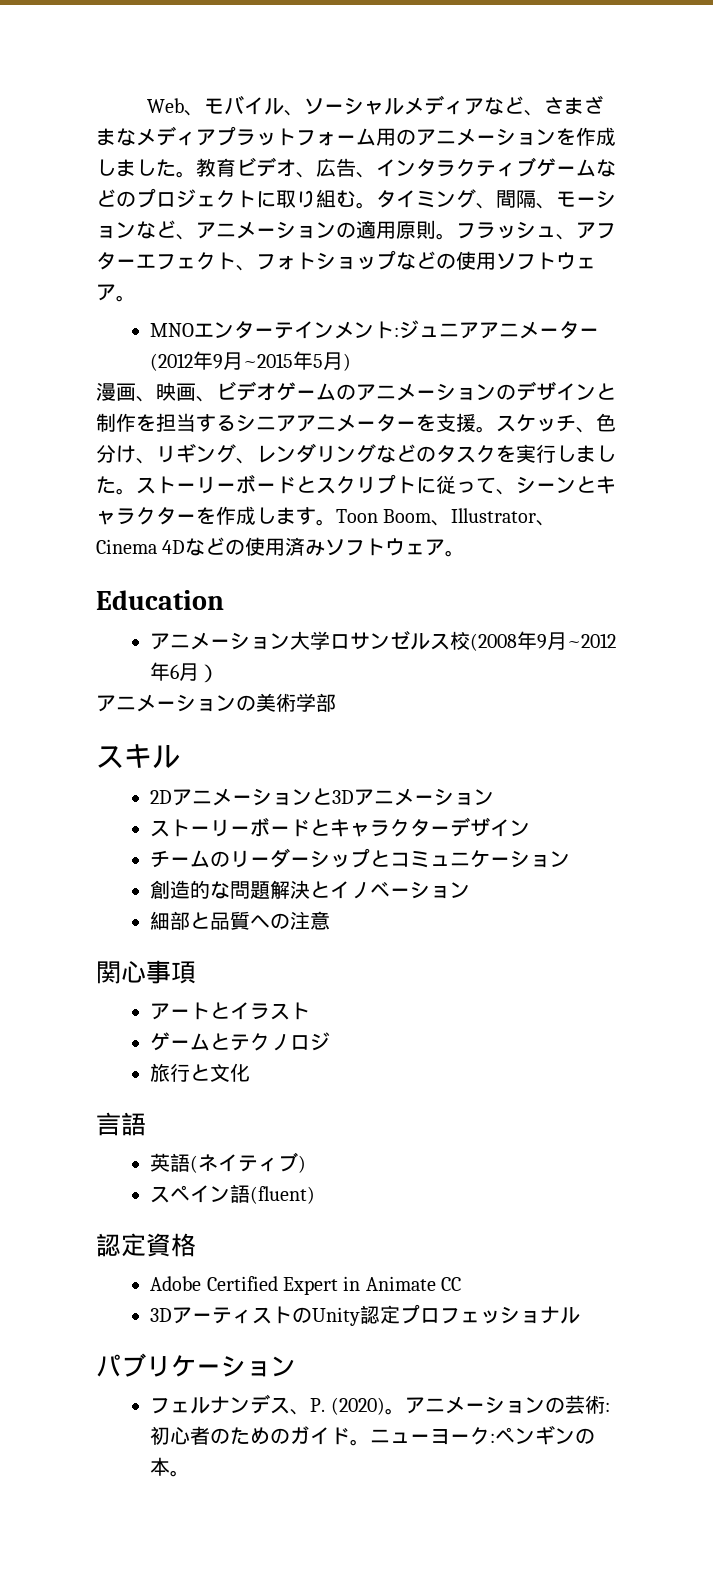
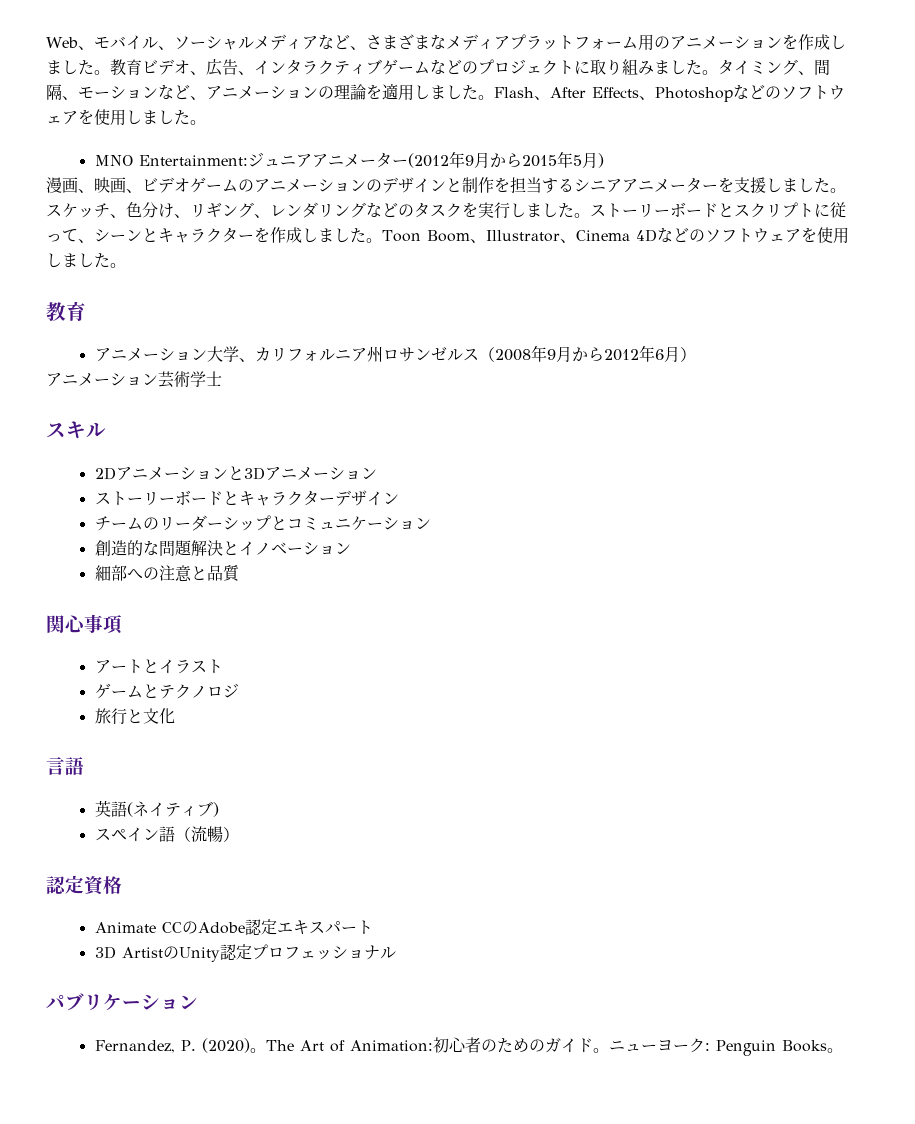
[336,190,356,207] む -> [638,60,702,75] みました
[356,220,616,240] [96,250,596,271] [96,284,136,302] [150,321,400,339] 適用原則。フラッシュ、アフターエフェクト、フォトショップなどの使用ソフトウェア。 // MNOエンターテインメント: -> [334,83,845,102] [46,109,206,126] [94,155,248,166] 理論を適用しました。Flash、After Effects、Photoshopなどのソフトウェアを使用しました。 // MNO Entertainment:
[243,353,294,368] ~2015 -> [489,153,557,168] から2015
(476, 422) none -> [766,178,830,193] しました
[296,507,316,525] す -> [334,228,366,243] した
[245,537,466,557] [96,590,224,610] 使用済みソフトウェア。 // Education -> [704,227,849,244] [46,253,126,268] [46,301,86,321] ソフトウェアを使用しました。 // 教育
(331, 640) none -> [238,346,383,362] 、カリフォルニア州
[450,631,617,651] 校(2008年9月~2012 -> [478,345,639,362] （2008年9月から2012
[236,693,336,712] の美術学部 -> [158,371,222,388] 芸術学士
[190,911,251,930] と品質 -> (127, 573) none
(331, 920) none -> [190,565,240,582] と品質
[250,1186,316,1204] (fluent) -> [174,826,239,842] （流暢）
[150,1276,462,1295] [150,1306,293,1324] Adobe Certified Expert in Animate CC // 3Dアーティスト -> [94,919,373,935] [94,946,163,959] Animate CCのAdobe認定エキスパート // 3D Artist
[150,1394,610,1415] フェルナンデス、P. (2020)。アニメーションの芸術: -> [94,1038,433,1053] Fernandez, P. (2020)。The Art of Animation:
[495,1425,596,1445] [150,1457,171,1476] ペンギンの本 -> [715,1040,827,1056] Penguin Books

